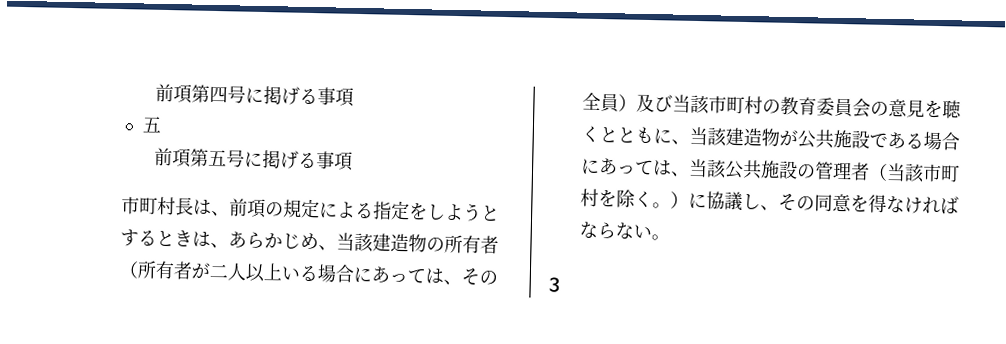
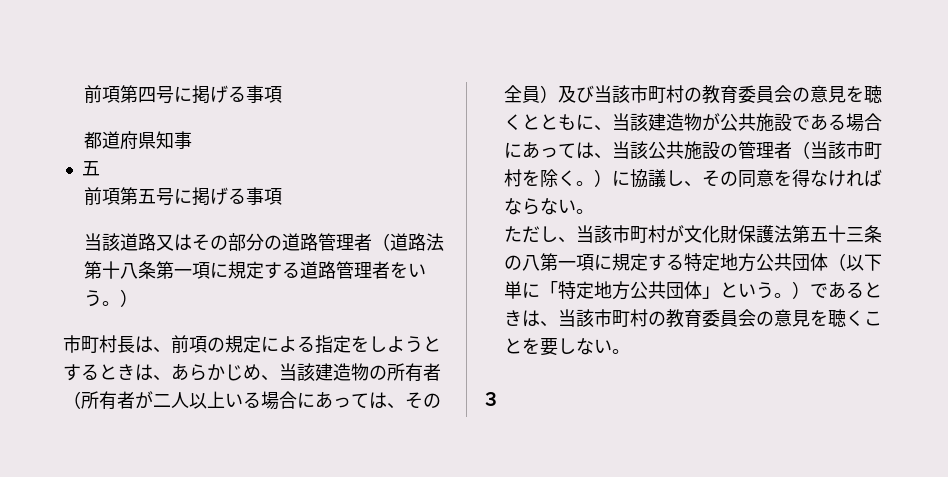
(354, 97) none -> [84,131,193,150] // 都道府県知事
(353, 161) none -> [84,233,445,251] [84,261,427,279] [84,289,139,307] // 当該道路又はその部分の道路管理者（道路法第十八条第一項に規定する道路管理者をいう。）
(670, 237) none -> [503,225,882,243] [503,253,882,272] [503,281,882,300] [503,309,882,328] [503,338,630,356] // ただし、当該市町村が文化財保護法第五十三条の八第一項に規定する特定地方公共団体（以下単に「特定地方公共団体」という。）であるときは、当該市町村の教育委員会の意見を聴くことを要しない。

